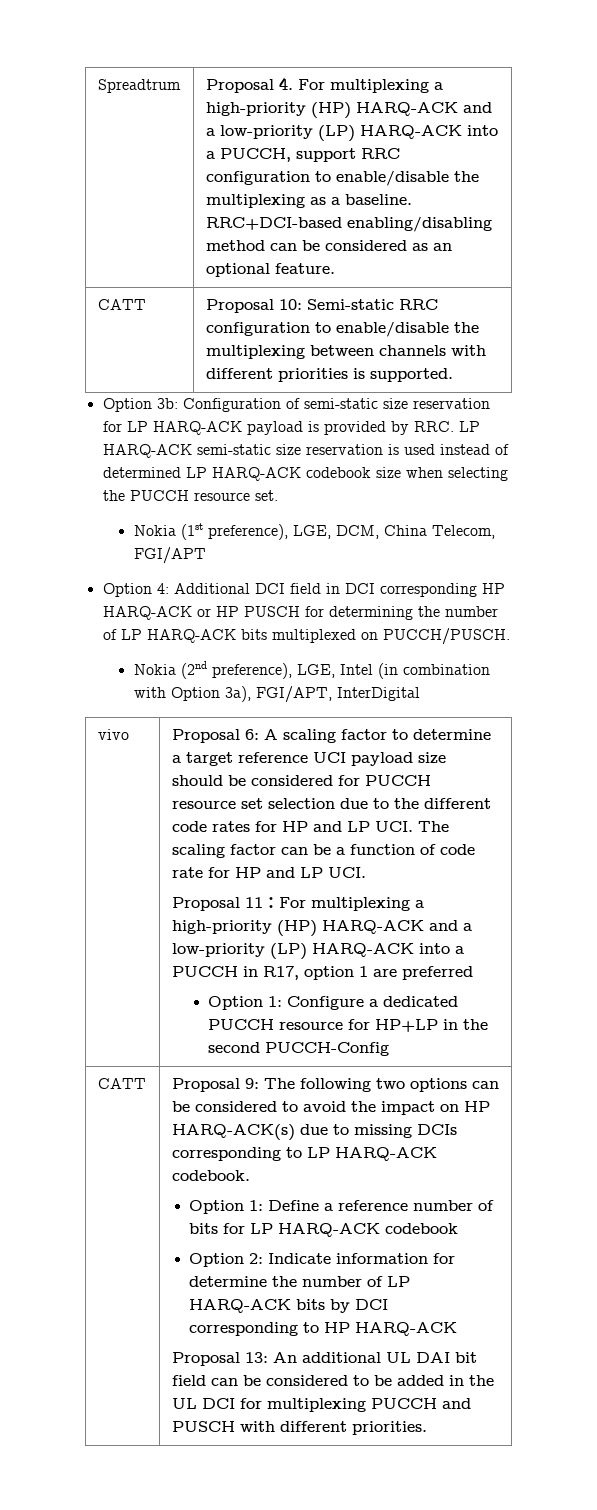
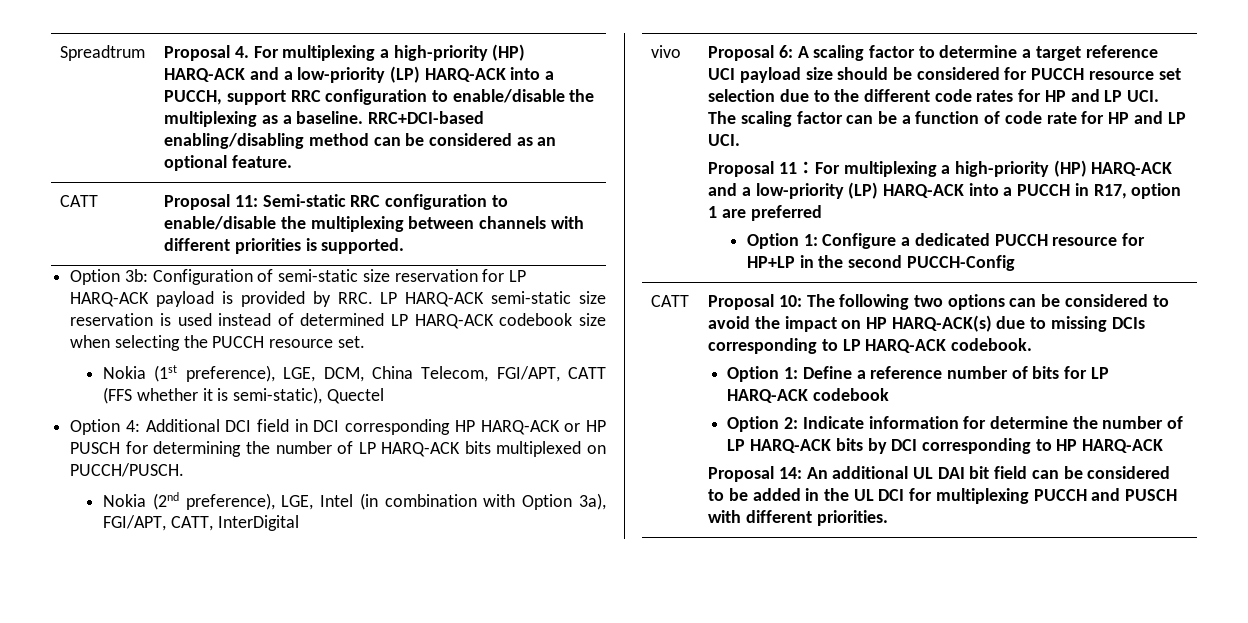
[278,299,302,310] 10: -> [234,195,258,207] 11:
[133,547,206,564] FGI/APT -> [496,366,606,382] [103,387,384,404] FGI/APT, CATT (FFS whether it is semi-static), Quectel
(332, 694) none -> [170,516,213,531] CATT,
[244,1078,259,1089] 9: -> [778,295,802,307] 10:
[244,1352,268,1363] 13: -> [778,467,802,479] 14:

